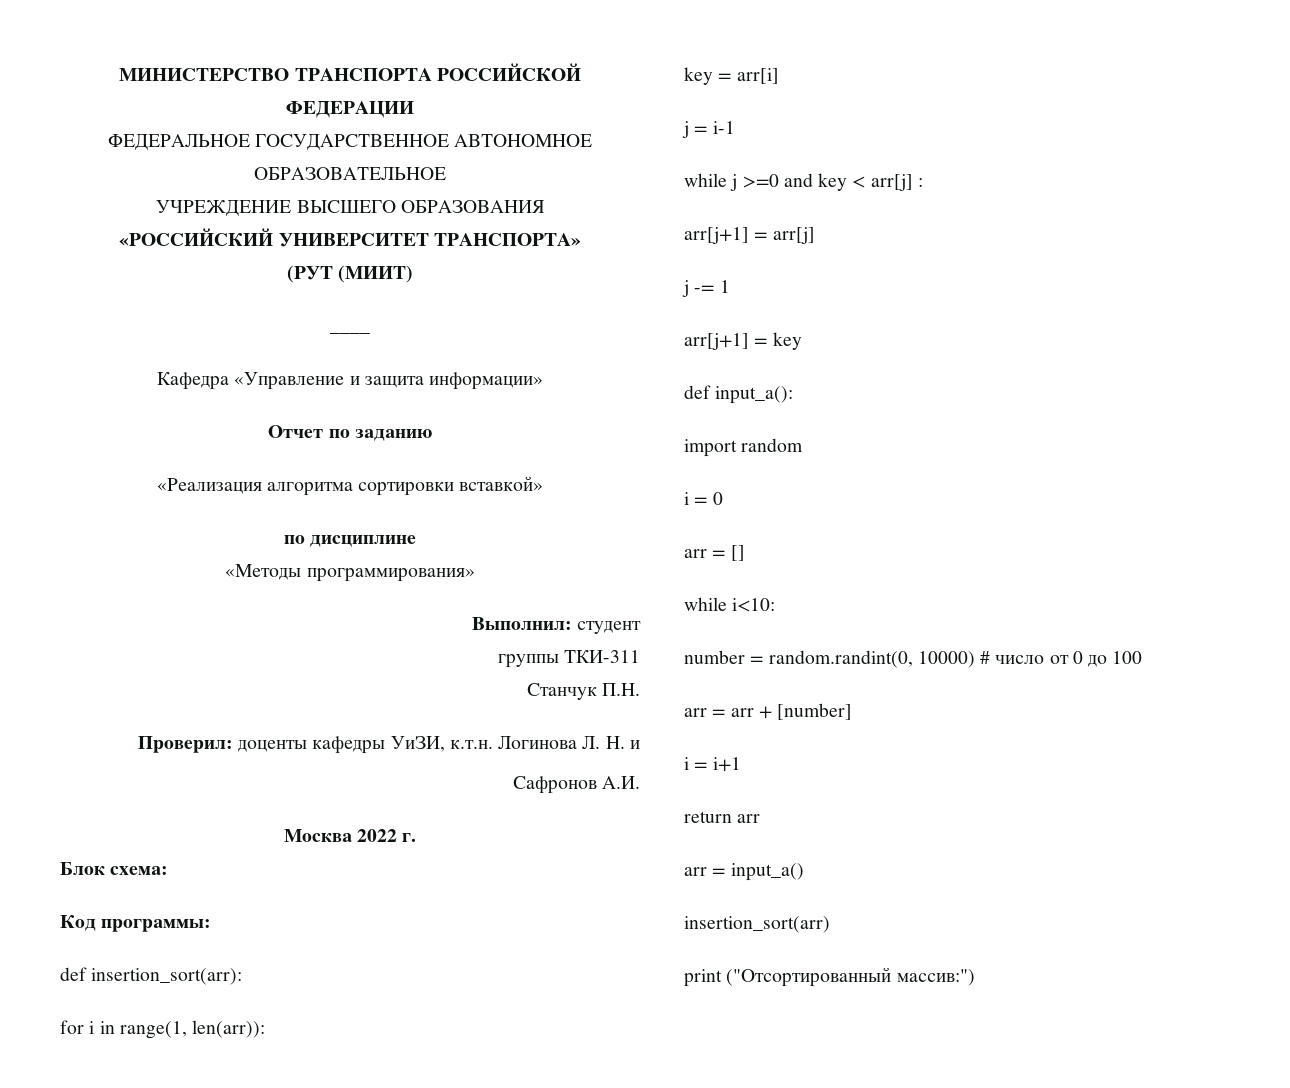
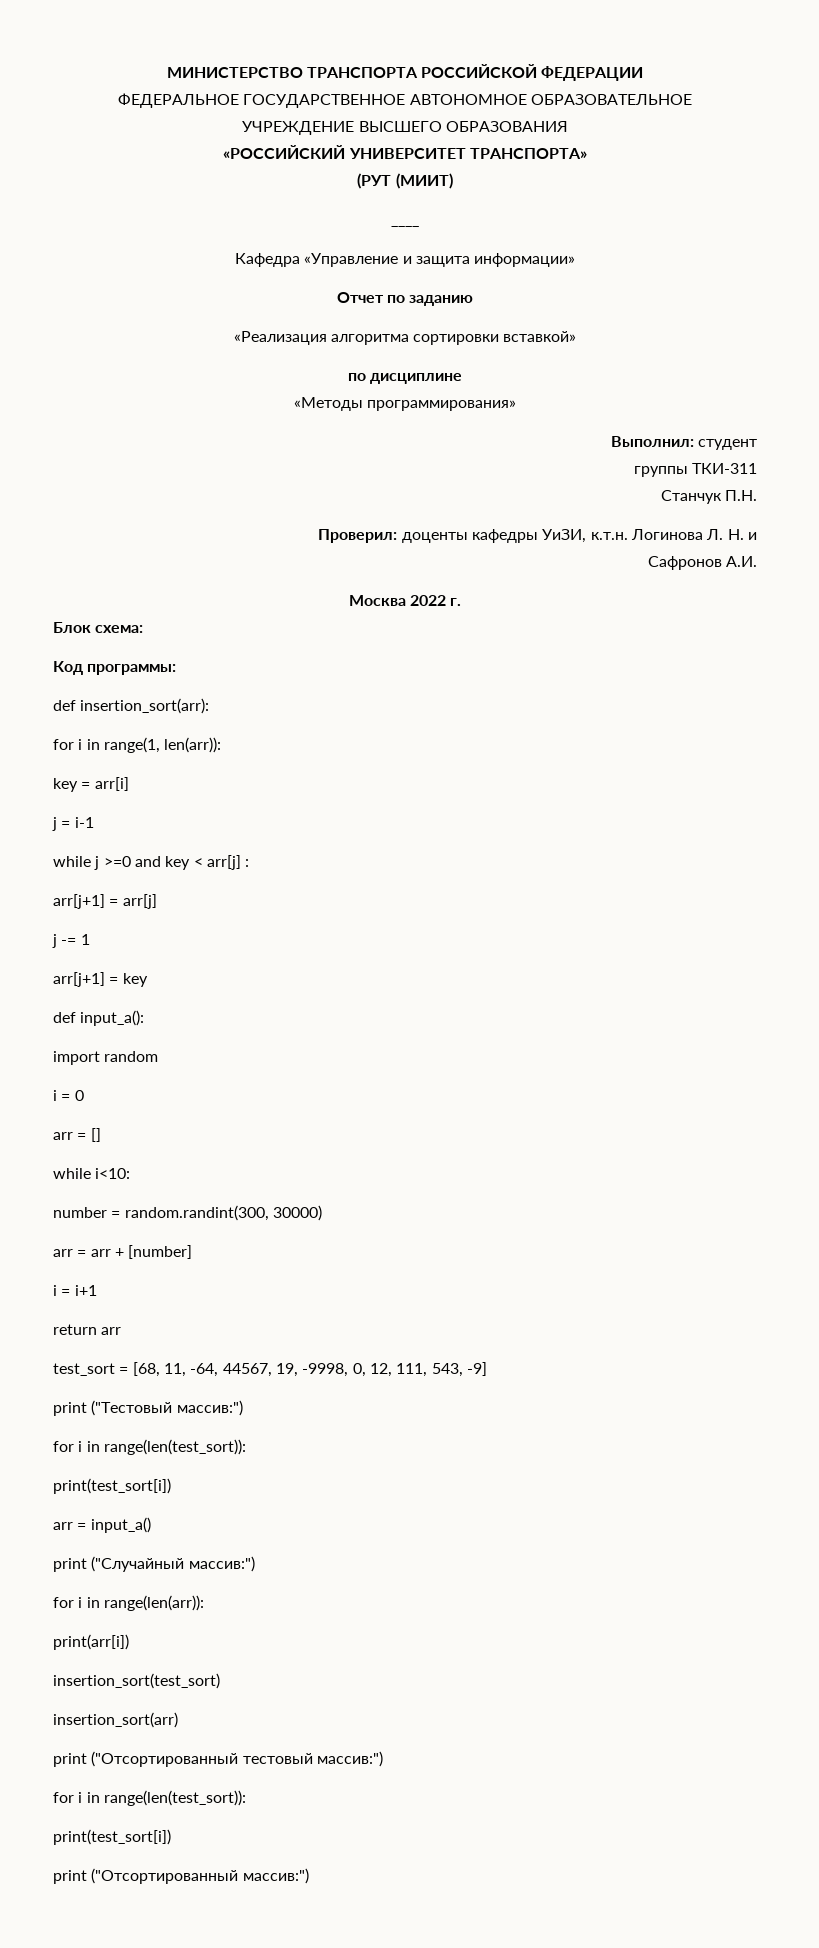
[768,650,1143,668] random.randint(0, 10000) # число от 0 до 100 -> [124,1205,322,1221] random.randint(300, 30000)
[684,863,804,881] arr = input_a() -> [53,1362,487,1377] [53,1400,243,1416] [53,1439,246,1455] [53,1478,171,1494] [53,1517,151,1533] [53,1556,255,1572] [53,1595,204,1611] [53,1634,129,1650] [53,1673,220,1689] test_sort = [68, 11, -64, 44567, 19, -9998, 0, 12, 111, 543, -9] // print ("Тестовый массив:") // for i in range(len(test_sort)): // print(test_sort[i]) // arr = input_a() // print ("Случайный массив:") // for i in range(len(arr)): // print(arr[i]) // insertion_sort(test_sort)
[896,969,975,986] массив:") -> [242,1751,383,1767] [53,1790,246,1806] [53,1829,171,1845] [53,1868,309,1884] тестовый массив:") // for i in range(len(test_sort)): // print(test_sort[i]) // print ("Отсортированный массив:")

